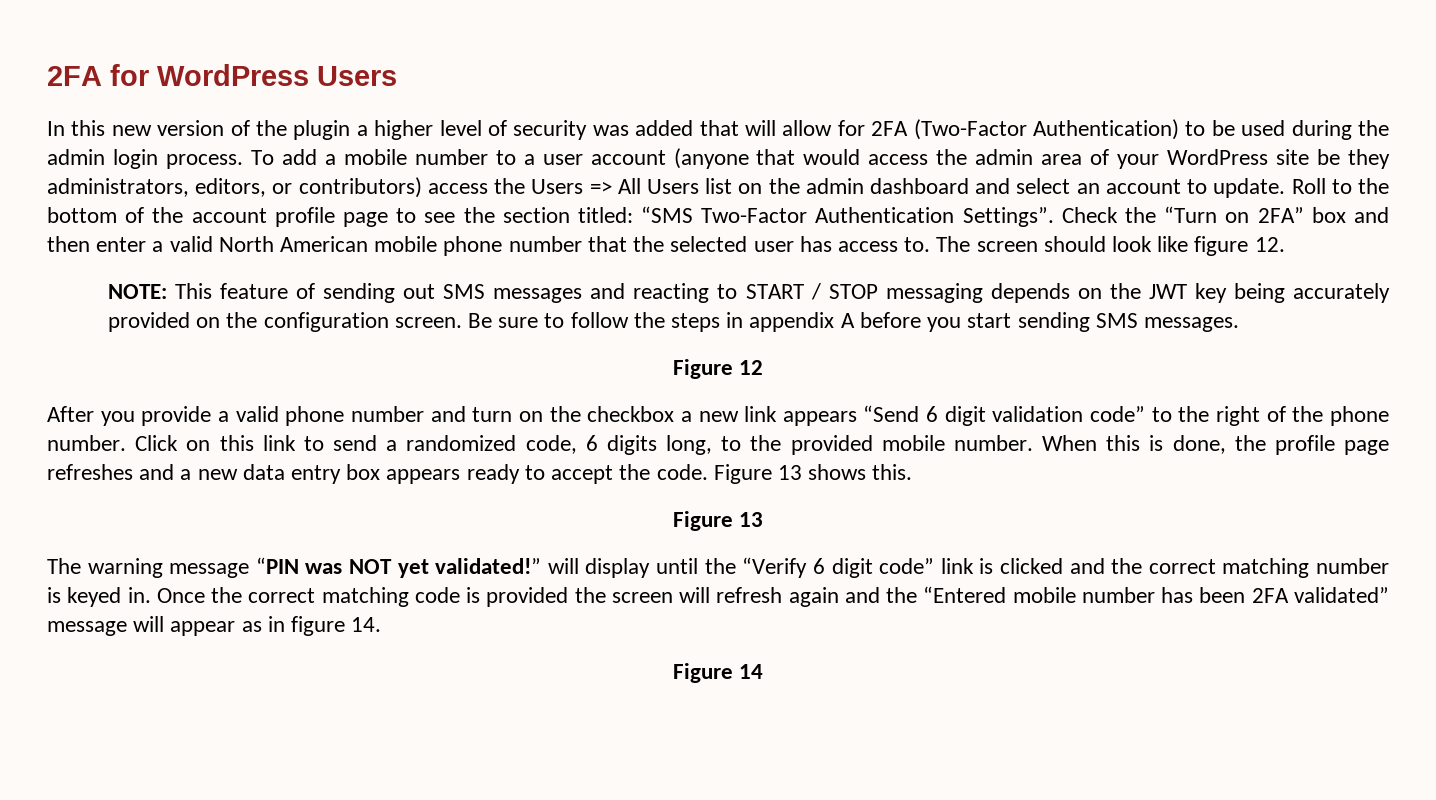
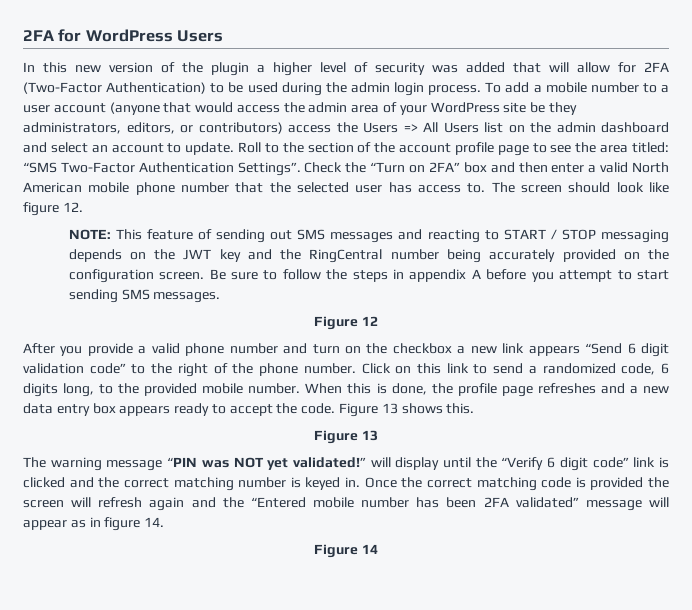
[47,207,117,223] bottom -> [307,142,354,153] section
[502,207,570,223] section -> [600,145,629,153] area
(1227, 293) none -> [247,249,439,263] and the RingCentral number
(962, 324) none -> [559,270,632,282] attempt to

